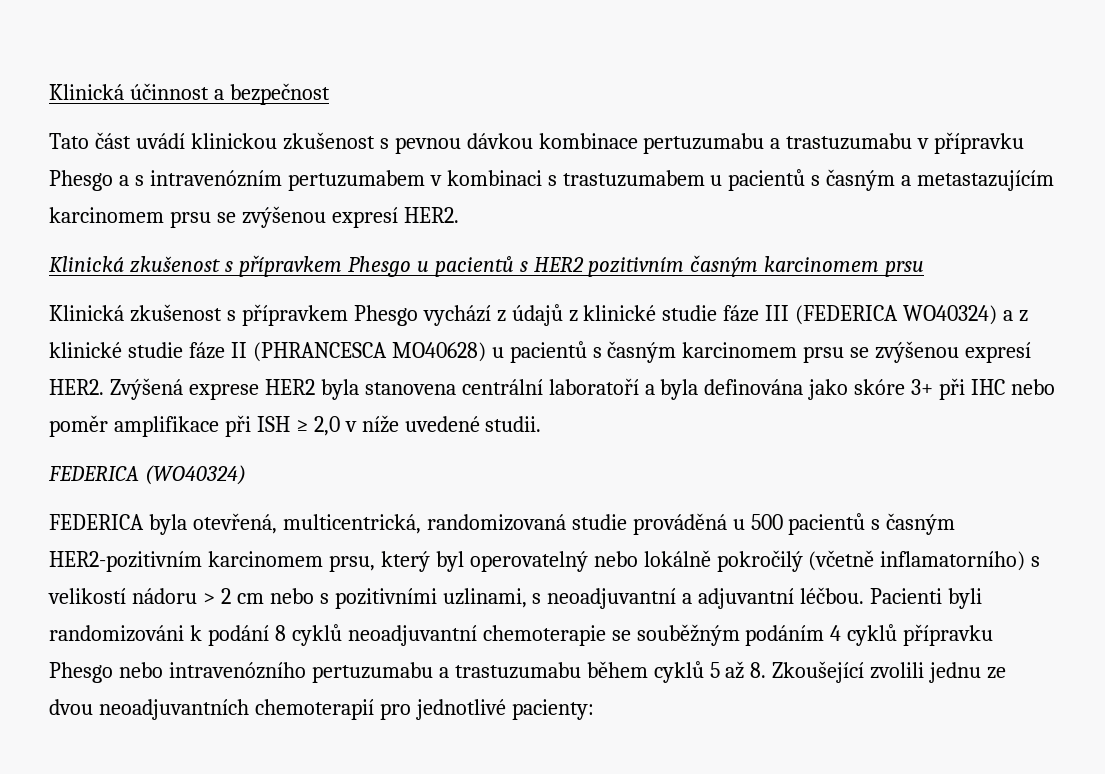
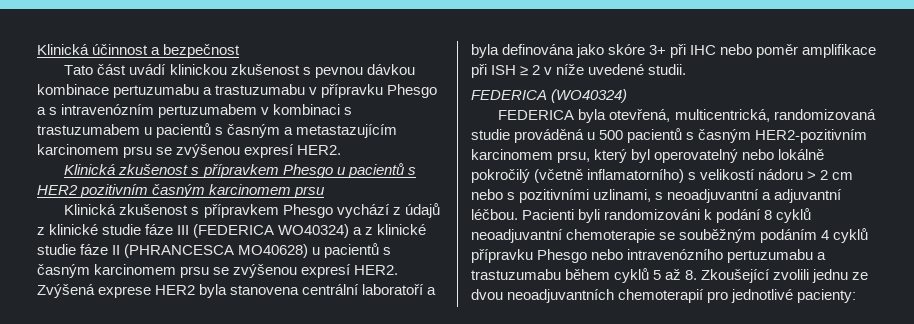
[313,416,340,436] 2,0 -> [532,65,541,75] 2

